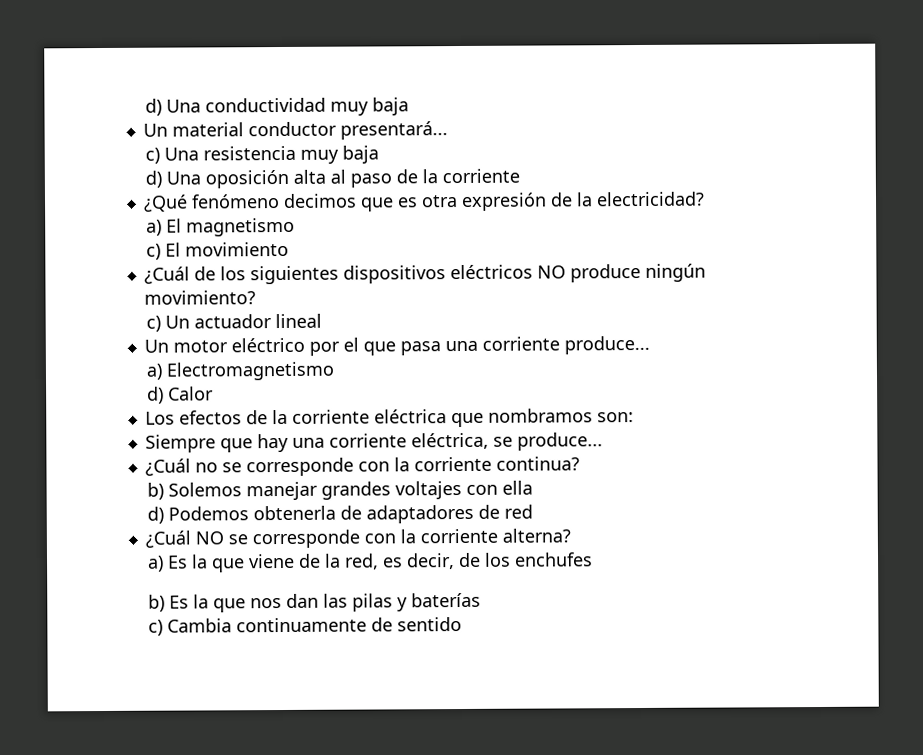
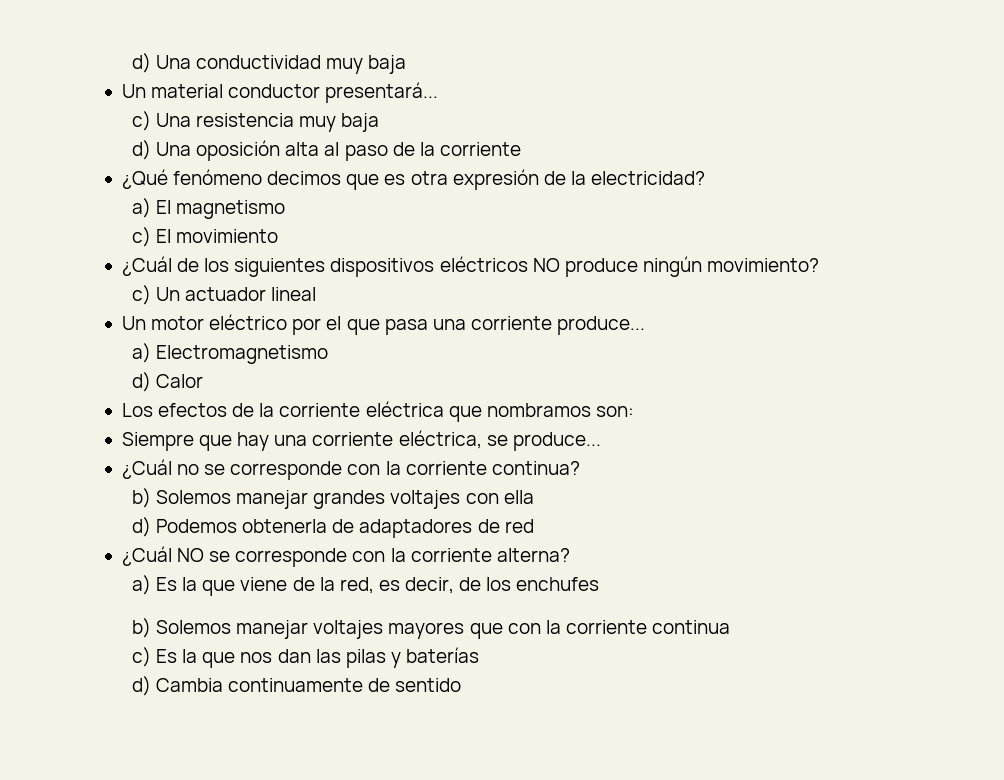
(166, 603) none -> [155,620,731,639] [131,647,151,667] Solemos manejar voltajes mayores que con la corriente continua // c)
[148,619,164,636] c) -> [131,676,151,696] d)

